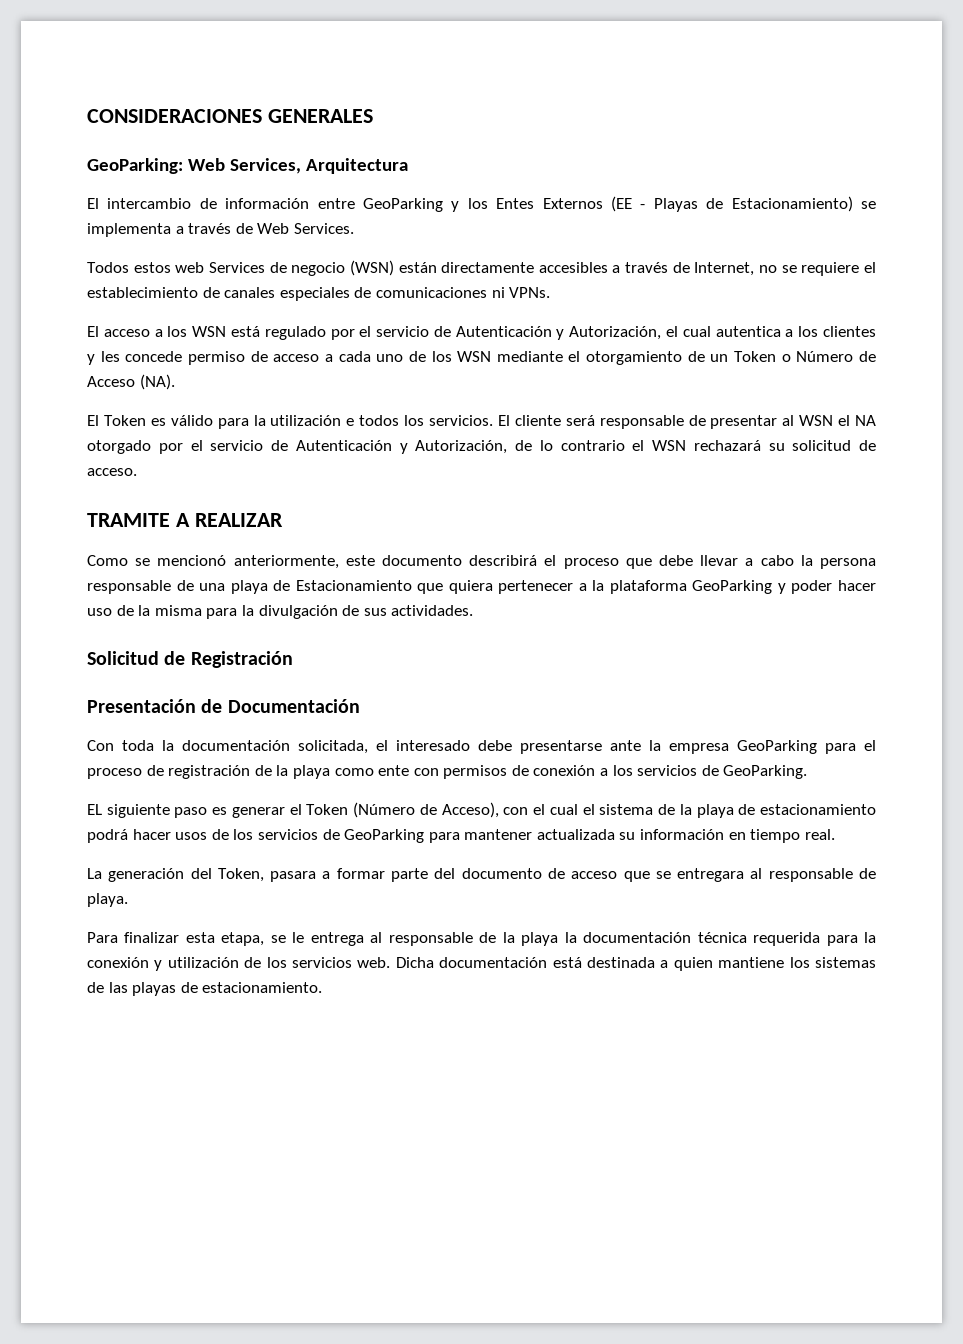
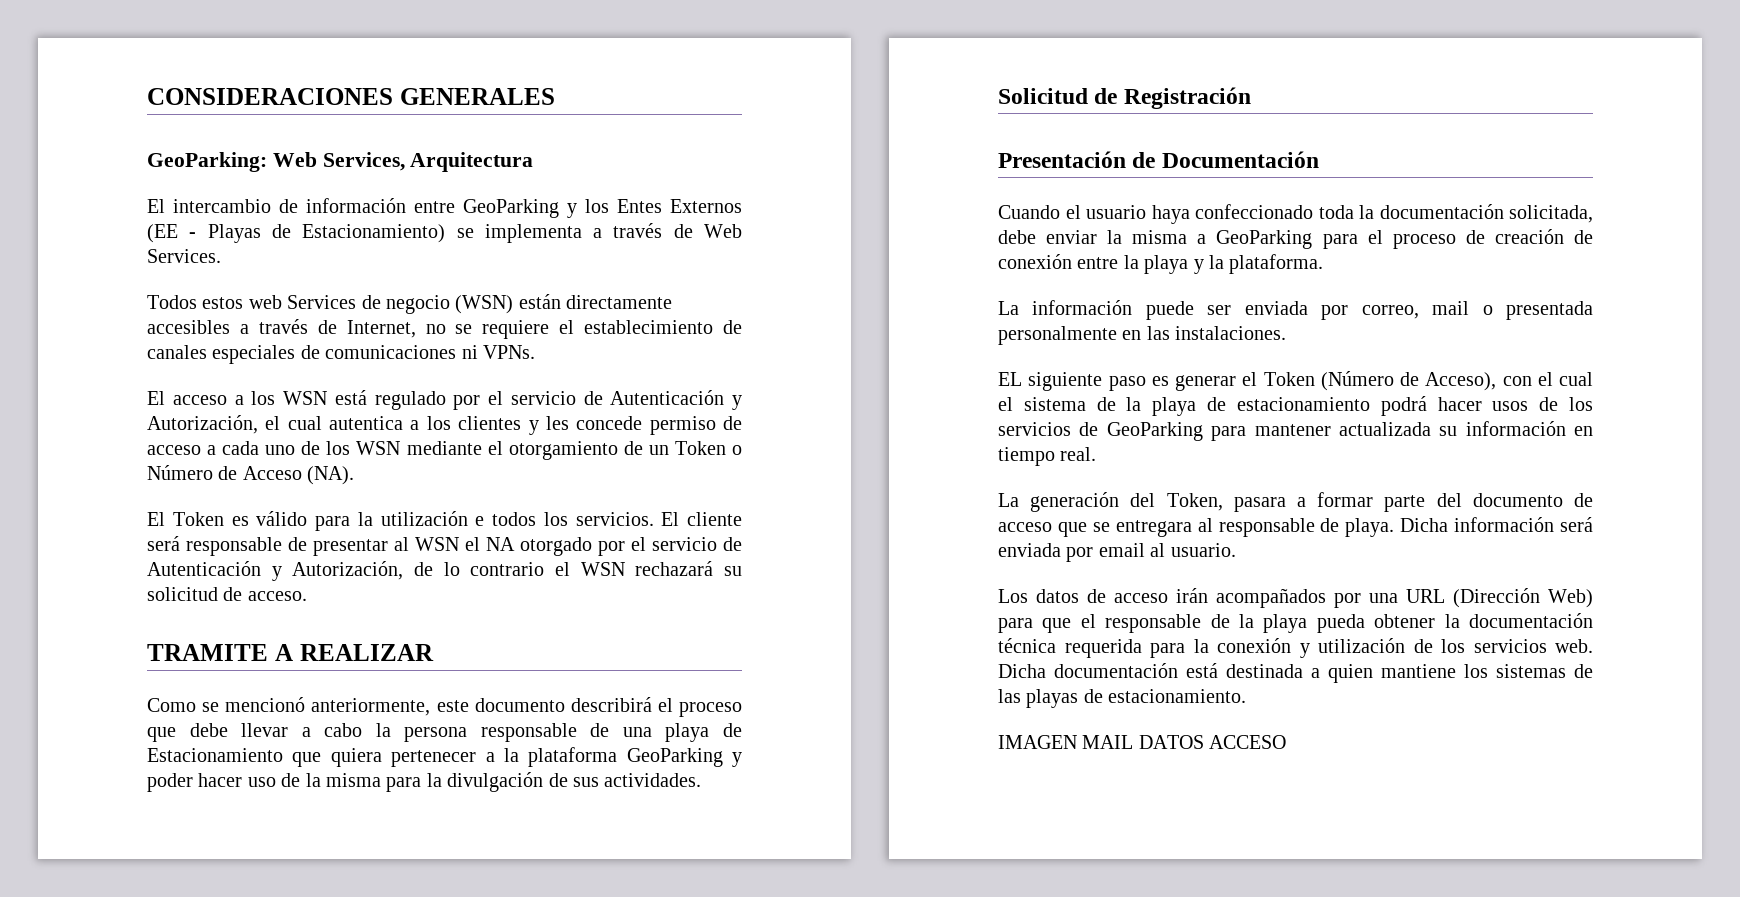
[87,740,729,754] Con toda la documentación solicitada, el interesado debe presentarse ante la empresa -> [998,204,1593,224] [998,230,1207,244] Cuando el usuario haya confeccionado toda la documentación solicitada, debe enviar la misma a
[168,765,808,779] registración de la playa como ente con permisos de conexión a los servicios de GeoParking. -> [1494,229,1594,244] [998,254,1324,274] [998,300,1593,320] [998,326,1287,345] creación de conexión entre la playa y la plataforma. // La información puede ser enviada por correo, mail o presentada personalmente en las instalaciones.
[87,932,383,946] // Para finalizar esta etapa, se le entrega al -> [1400,517,1593,532] [998,543,1236,562] [998,588,1593,608] [998,614,1096,633] Dicha información será enviada por email al usuario. // Los datos de acceso irán acompañados por una URL (Dirección Web) para que el
(559, 939) none -> [1316,614,1436,633] pueda obtener
(323, 987) none -> [998,735,1287,749] // IMAGEN MAIL DATOS ACCESO

